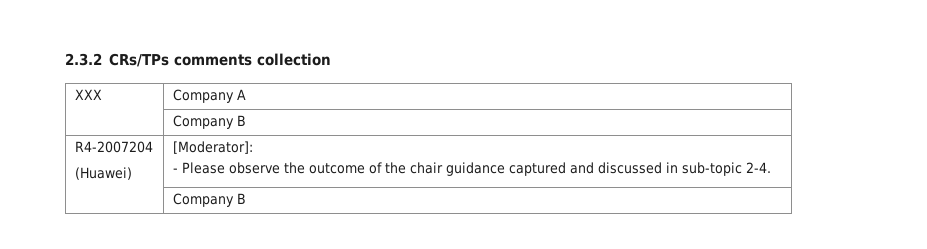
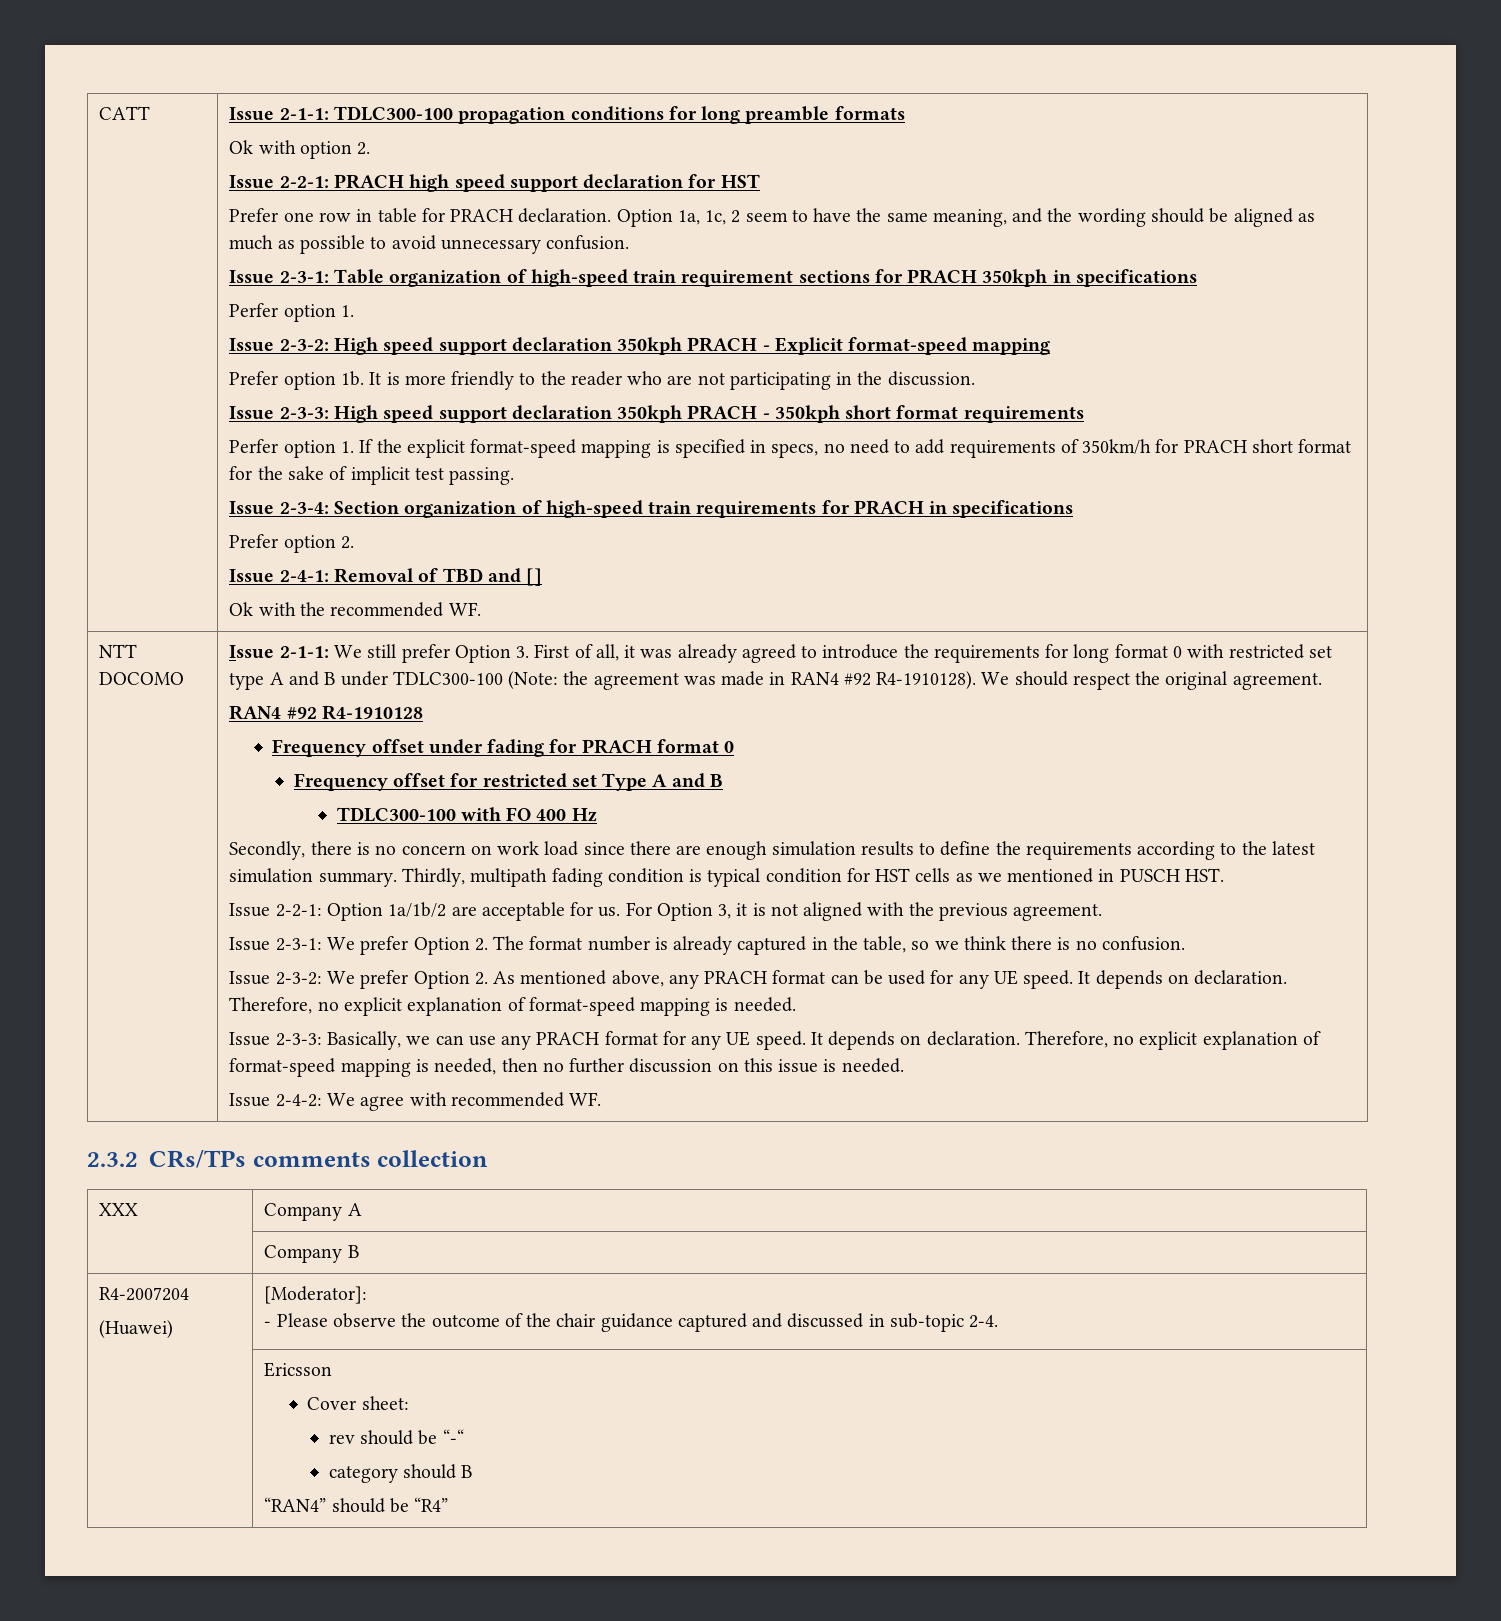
(65, 59) none -> [99,106,151,120] [229,106,905,124] [229,140,371,159] [229,174,760,192] [229,208,1315,227] [229,235,630,254] [229,269,1197,287] [229,303,354,322] [229,337,1051,355] [229,371,975,390] [229,405,1084,423] [229,439,1352,458] [229,466,515,485] [229,500,1074,518] [229,534,354,553] [229,568,543,586] [229,602,481,617] [99,644,138,658] [99,672,185,685] [229,644,1332,663] [229,671,1322,690] [229,705,423,720] [272,739,735,757] [293,773,723,791] [336,807,597,822] [229,841,1316,860] [229,868,1224,887] [229,902,1103,921] [229,936,1186,955] [229,970,1288,989] [229,997,796,1016] [229,1031,1322,1050] [229,1058,904,1077] [229,1092,602,1111] CATT | Issue 2-1-1: TDLC300-100 propagation conditions for long preamble formats // Ok with option 2. // Issue 2-2-1: PRACH high speed support declaration for HST // Prefer one row in table for PRACH declaration. Option 1a, 1c, 2 seem to have the same meaning, and the wording should be aligned as much as possible to avoid unnecessary confusion. // Issue 2-3-1: Table organization of high-speed train requirement sections for PRACH 350kph in specifications // Perfer option 1. // Issue 2-3-2: High speed support declaration 350kph PRACH - Explicit format-speed mapping // Prefer option 1b. It is more friendly to the reader who are not participating in the discussion. // Issue 2-3-3: High speed support declaration 350kph PRACH - 350kph short format requirements // Perfer option 1. If the explicit format-speed mapping is specified in specs, no need to add requirements of 350km/h for PRACH short format for the sake of implicit test passing. // Issue 2-3-4: Section organization of high-speed train requirements for PRACH in specifications // Prefer option 2. // Issue 2-4-1: Removal of TBD and [] // Ok with the recommended WF. // NTT DOCOMO | Issue 2-1-1: We still prefer Option 3. First of all, it was already agreed to introduce the requirements for long format 0 with restricted set type A and B under TDLC300-100 (Note: the agreement was made in RAN4 #92 R4-1910128). We should respect the original agreement. // RAN4 #92 R4-1910128 // Frequency offset under fading for PRACH format 0 // Frequency offset for restricted set Type A and B // TDLC300-100 with FO 400 Hz // Secondly, there is no concern on work load since there are enough simulation results to define the requirements according to the latest simulation summary. Thirdly, multipath fading condition is typical condition for HST cells as we mentioned in PUSCH HST. // Issue 2-2-1: Option 1a/1b/2 are acceptable for us. For Option 3, it is not aligned with the previous agreement. // Issue 2-3-1: We prefer Option 2. The format number is already captured in the table, so we think there is no confusion. // Issue 2-3-2: We prefer Option 2. As mentioned above, any PRACH format can be used for any UE speed. It depends on declaration. Therefore, no explicit explanation of format-speed mapping is needed. // Issue 2-3-3: Basically, we can use any PRACH format for any UE speed. It depends on declaration. Therefore, no explicit explanation of format-speed mapping is needed, then no further discussion on this issue is needed. // Issue 2-4-2: We agree with recommended WF. //
[172,193,246,207] Company B -> [264,1362,333,1377] [307,1396,409,1410] [328,1429,464,1445] [328,1464,473,1483] [264,1497,449,1513] Ericsson // Cover sheet: // rev should be “-“ // category should B // “RAN4” should be “R4”

